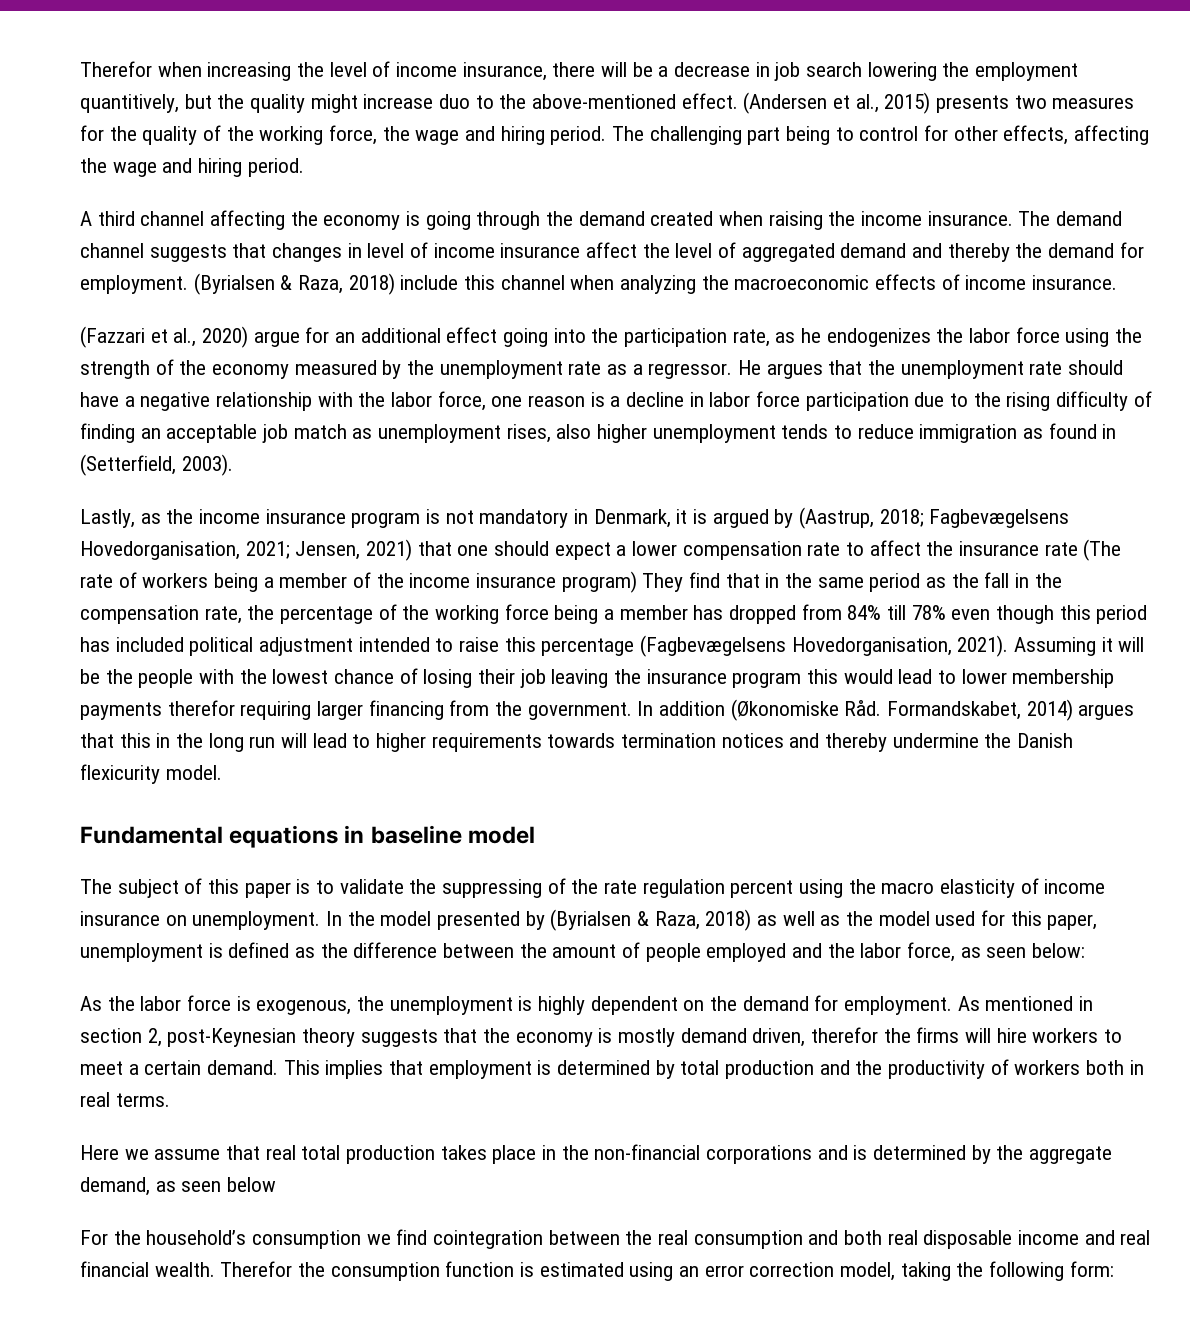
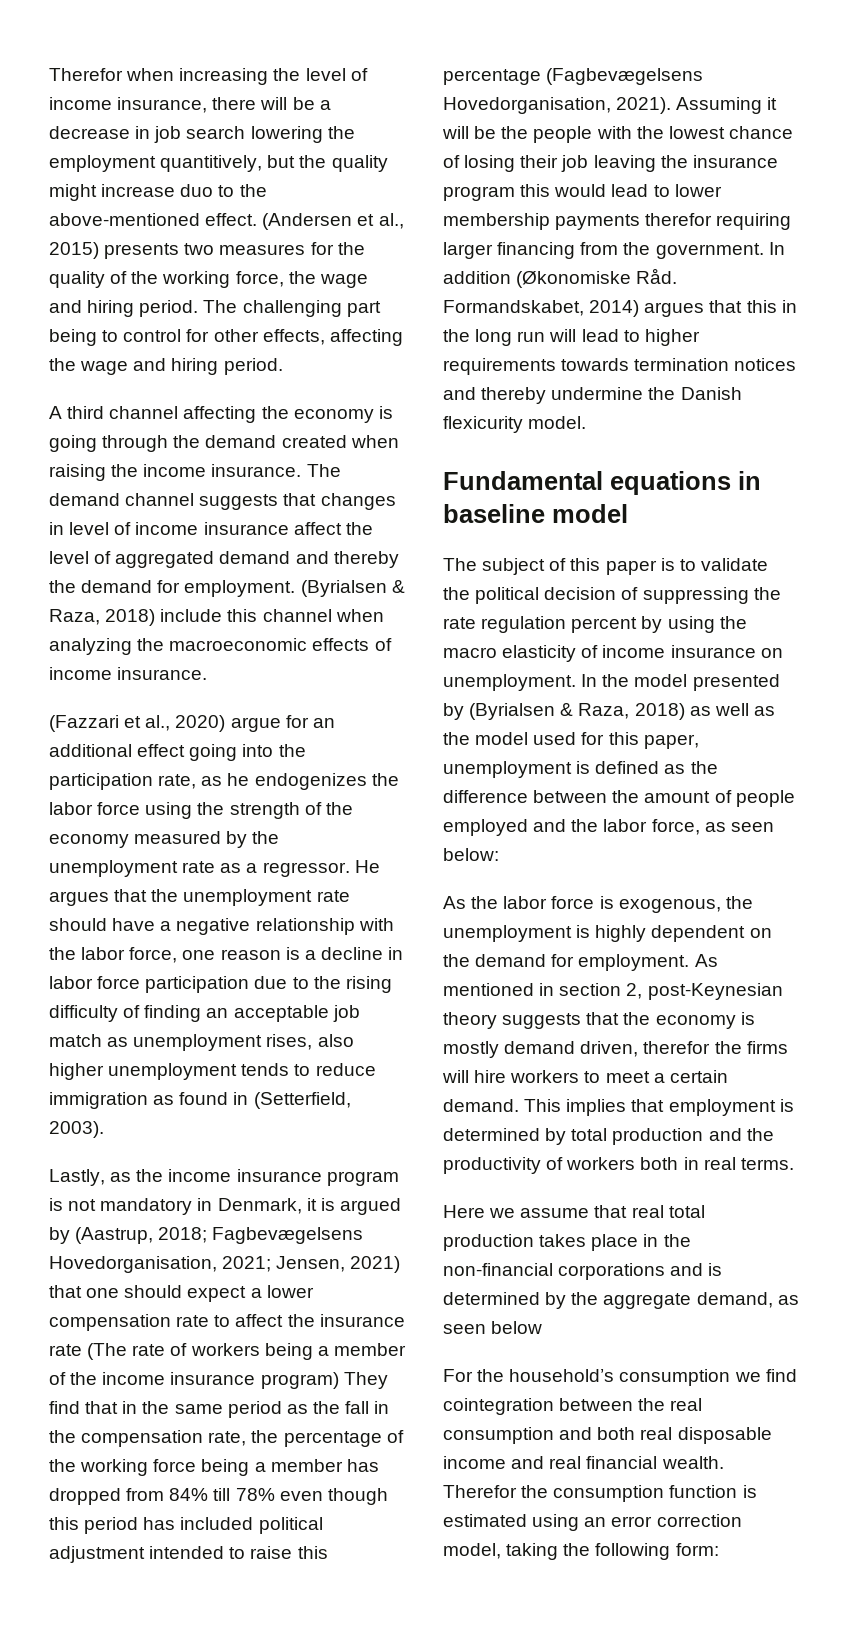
[442,878,566,898] suppressing of -> [475,587,749,604] political decision of suppressing
(794, 889) none -> [641,616,663,633] by

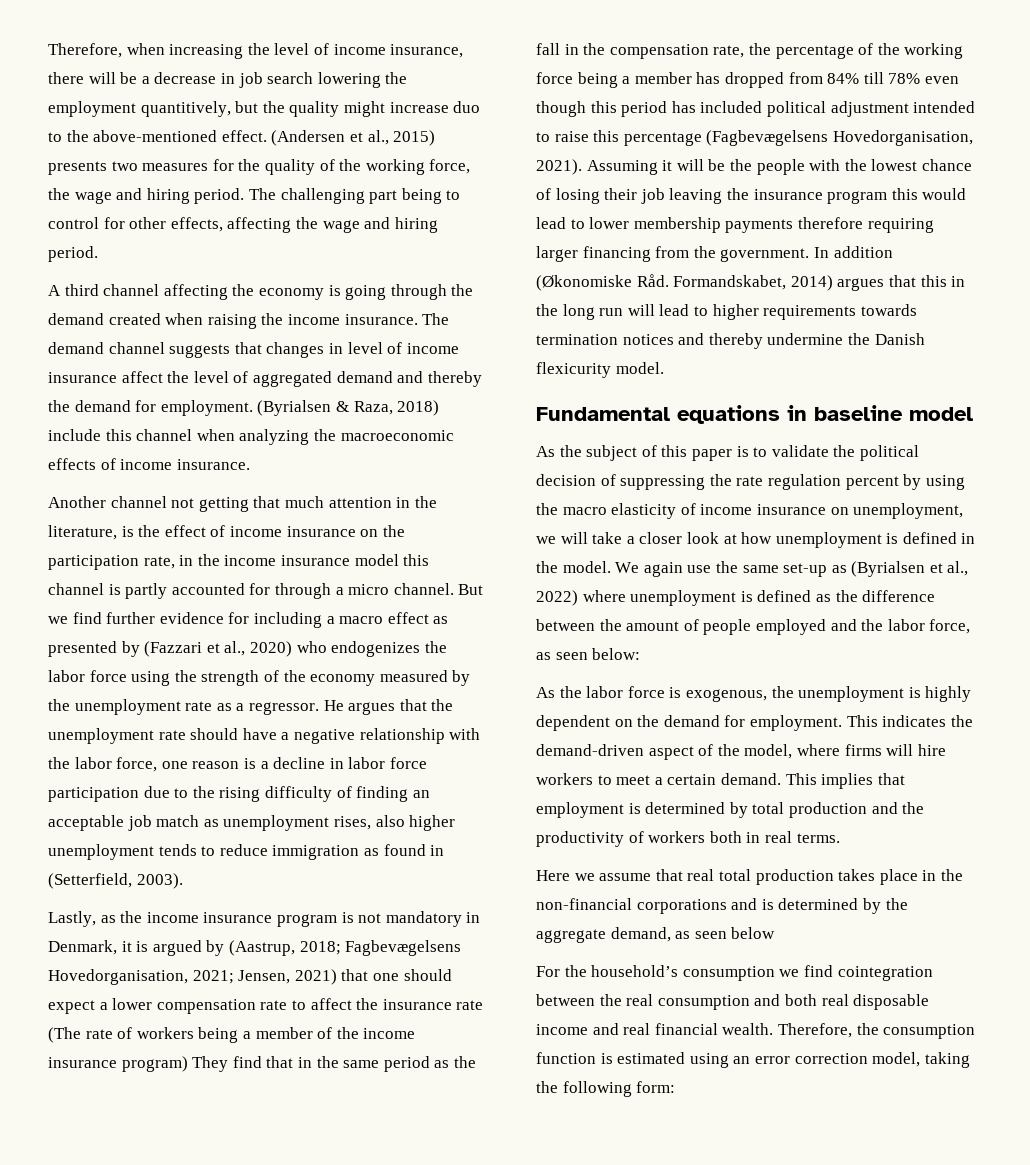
[49,68,123,81] Therefor -> [48,43,122,58] Therefore,
[49,715,335,732] [49,744,306,761] [49,773,250,790] (Fazzari et al., 2020) argue for an additional effect going into the participation rate, as he -> [48,496,437,512] [48,525,405,540] [48,554,430,570] [48,583,484,599] [48,612,449,628] [48,641,327,657] Another channel not getting that much attention in the literature, is the effect of income insurance on the participation rate, in the income insurance model this channel is partly accounted for through a micro channel. But we find further evidence for including a macro effect as presented by (Fazzari et al., 2020) who
[645,213,713,226] therefor -> [797,217,863,229] therefore
[443,558,477,571] The -> [536,445,582,457] As the
[443,674,780,691] [443,703,775,720] [443,732,699,749] unemployment. In the model presented by (Byrialsen & Raza, 2018) as well as the model used for this paper, -> [853,503,964,519] [536,532,976,548] [536,561,969,577] [536,590,626,606] unemployment, we will take a closer look at how unemployment is defined in the model. We again use the same set-up as (Byrialsen et al., 2022) where
[694,954,718,967] [443,983,783,1000] [443,1012,755,1029] [443,1041,742,1058] As mentioned in section 2, post-Keynesian theory suggests that the economy is mostly demand driven, therefor the -> [846,715,973,727] [536,744,840,760] This indicates the demand-driven aspect of the model, where
[443,1485,517,1498] Therefor -> [777,1023,852,1038] Therefore,

